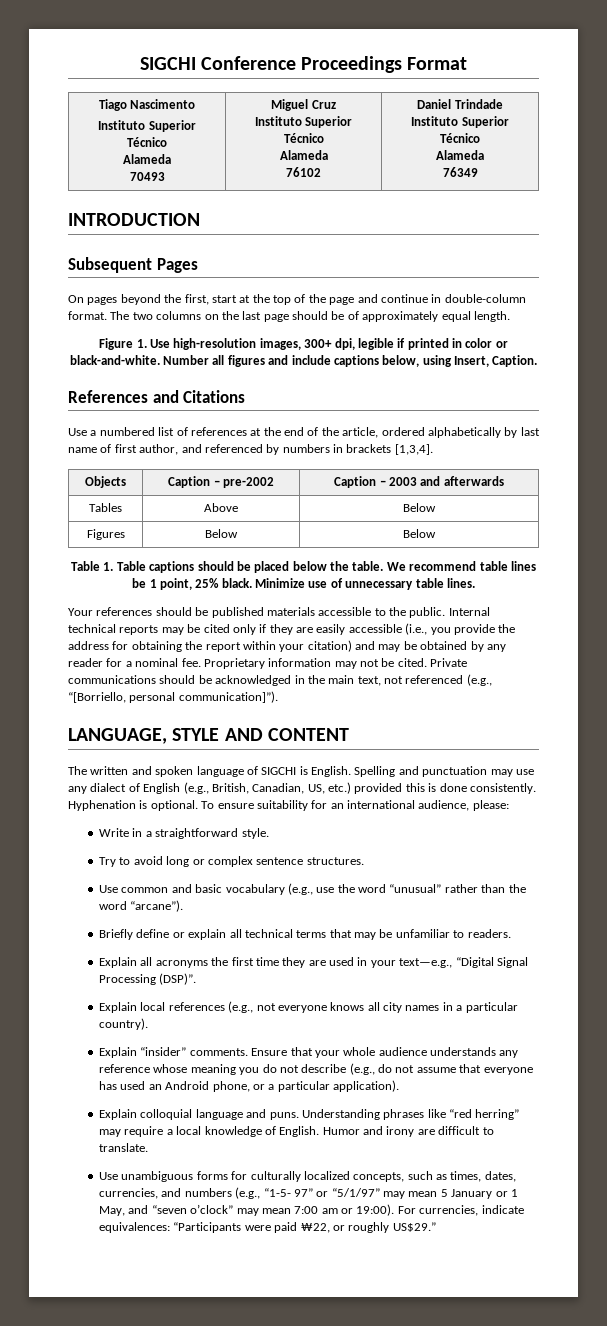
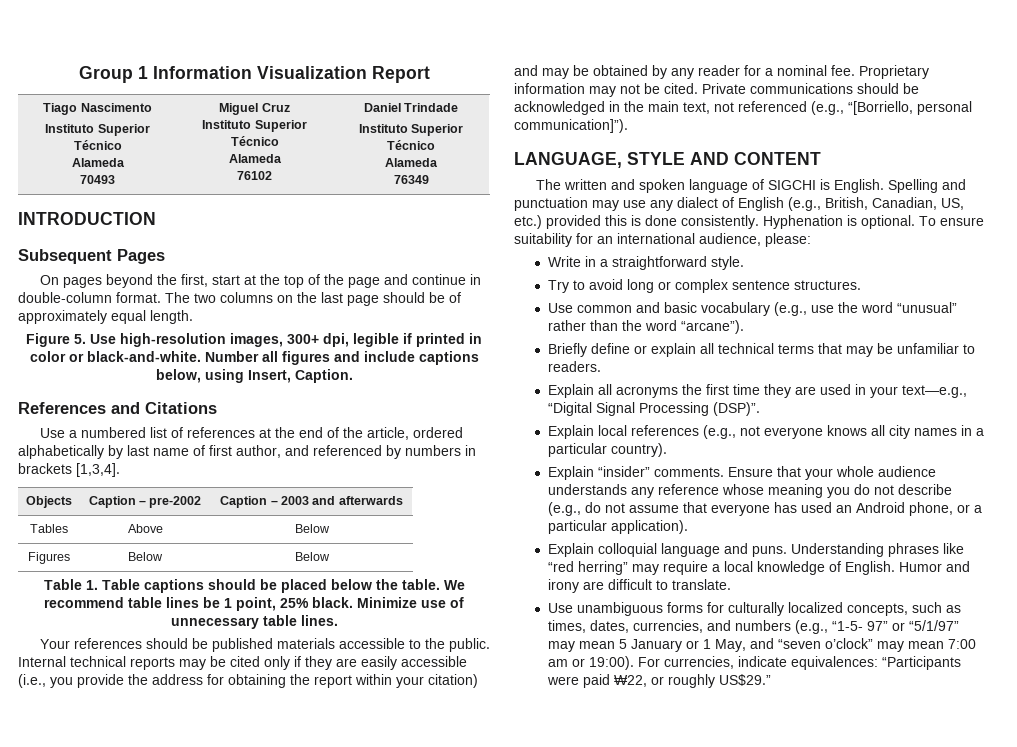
[139,56,468,73] SIGCHI Conference Proceedings Format -> [78,66,430,83] Group 1 Information Visualization Report
[136,339,147,348] 1. -> [74,334,86,344] 5.

